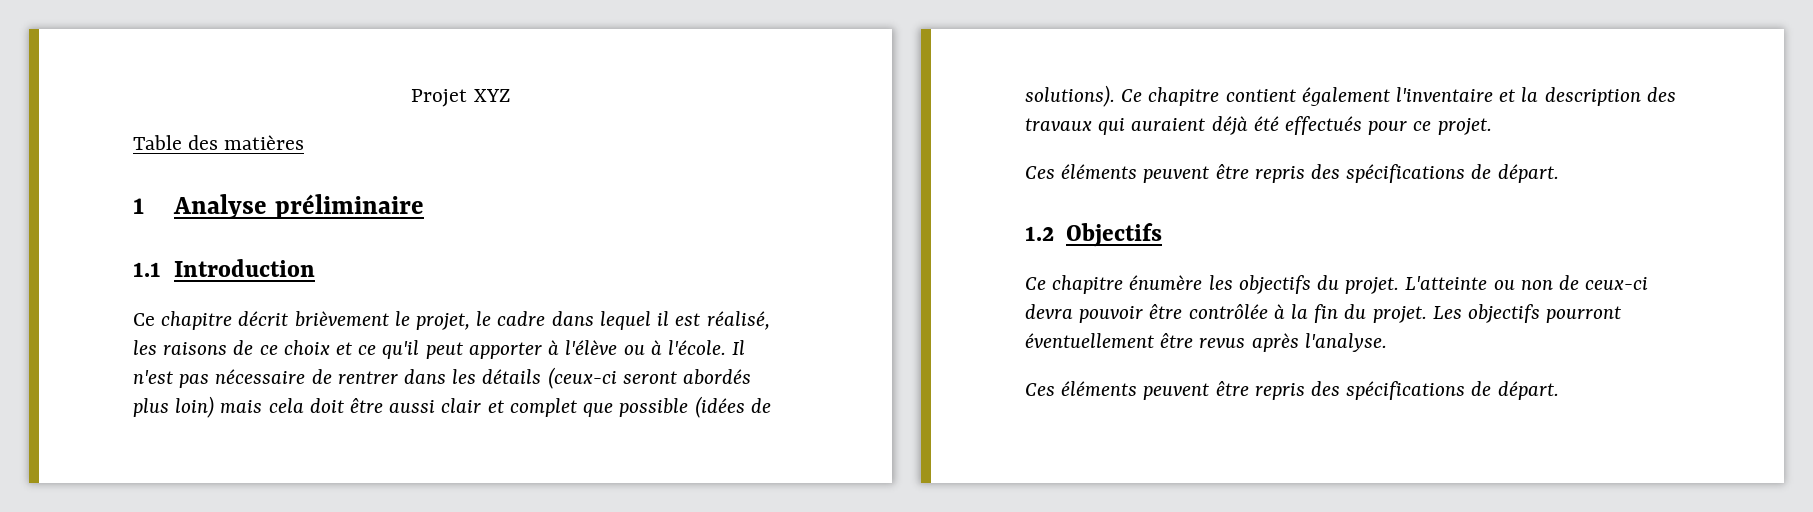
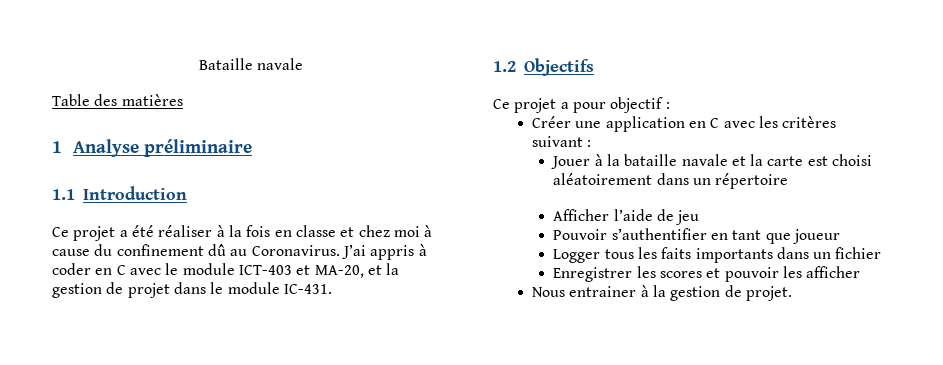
[411,89,510,107] Projet XYZ -> [198,58,304,70] Bataille navale
[161,311,770,330] [133,340,746,359] [133,367,752,389] [133,396,771,418] [1025,85,1676,107] [1025,116,1492,135] [1025,164,1559,183] [1025,223,1162,247] [1025,275,1649,294] [1025,304,1622,323] [1025,333,1387,352] [1025,381,1559,400] chapitre décrit brièvement le projet, le cadre dans lequel il est réalisé, les raisons de ce choix et ce qu'il peut apporter à l'élève ou à l'école. Il n'est pas nécessaire de rentrer dans les détails (ceux-ci seront abordés plus loin) mais cela doit être aussi clair et complet que possible (idées de solutions). Ce chapitre contient également l'inventaire et la description des travaux qui auraient déjà été effectués pour ce projet. // Ces éléments peuvent être repris des spécifications de départ. // 1.2 Objectifs // Ce chapitre énumère les objectifs du projet. L'atteinte ou non de ceux-ci devra pouvoir être contrôlée à la fin du projet. Les objectifs pourront éventuellement être revus après l'analyse. // Ces éléments peuvent être repris des spécifications de départ. -> [73,225,433,241] [52,244,427,260] [52,263,400,278] [52,282,332,298] [493,58,594,76] [493,97,670,113] [531,116,837,132] [531,136,592,147] [551,154,873,169] [553,173,789,189] [553,209,700,225] [553,228,840,244] [553,247,882,263] [553,266,861,282] [531,285,792,301] projet a été réaliser à la fois en classe et chez moi à cause du confinement dû au Coronavirus. J’ai appris à coder en C avec le module ICT-403 et MA-20, et la gestion de projet dans le module IC-431. // 1.2 Objectifs // Ce projet a pour objectif : // Créer une application en C avec les critères suivant : // Jouer à la bataille navale et la carte est choisi aléatoirement dans un répertoire // Afficher l’aide de jeu // Pouvoir s’authentifier en tant que joueur // Logger tous les faits importants dans un fichier // Enregistrer les scores et pouvoir les afficher // Nous entrainer à la gestion de projet.

